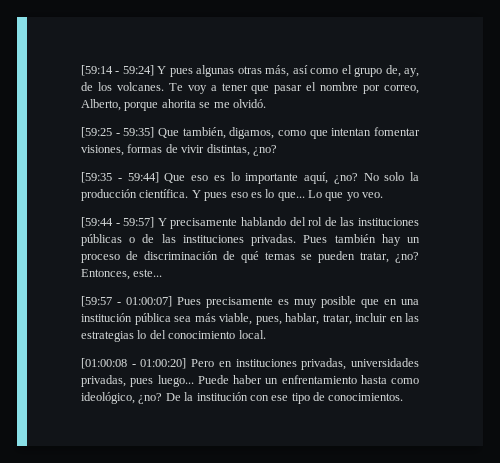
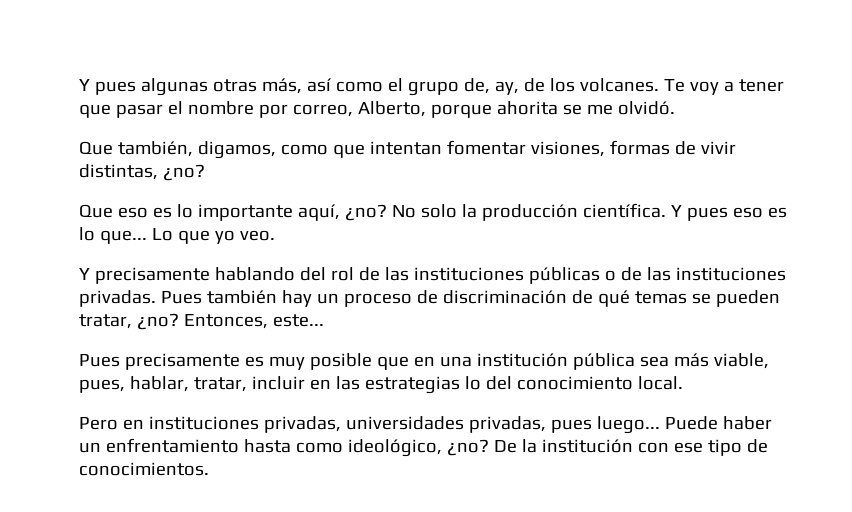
[81,65,154,76] [59:14 - 59:24] -> (79, 85) none
[81,127,155,138] [59:25 - 59:35] -> (675, 108) none
[81,172,159,183] [59:35 - 59:44] -> (205, 172) none
[81,217,155,228] [59:44 - 59:57] -> (275, 235) none
[81,296,172,307] [59:57 - 01:00:07] -> (324, 320) none
[81,358,187,369] [01:00:08 - 01:00:20] -> (683, 383) none

